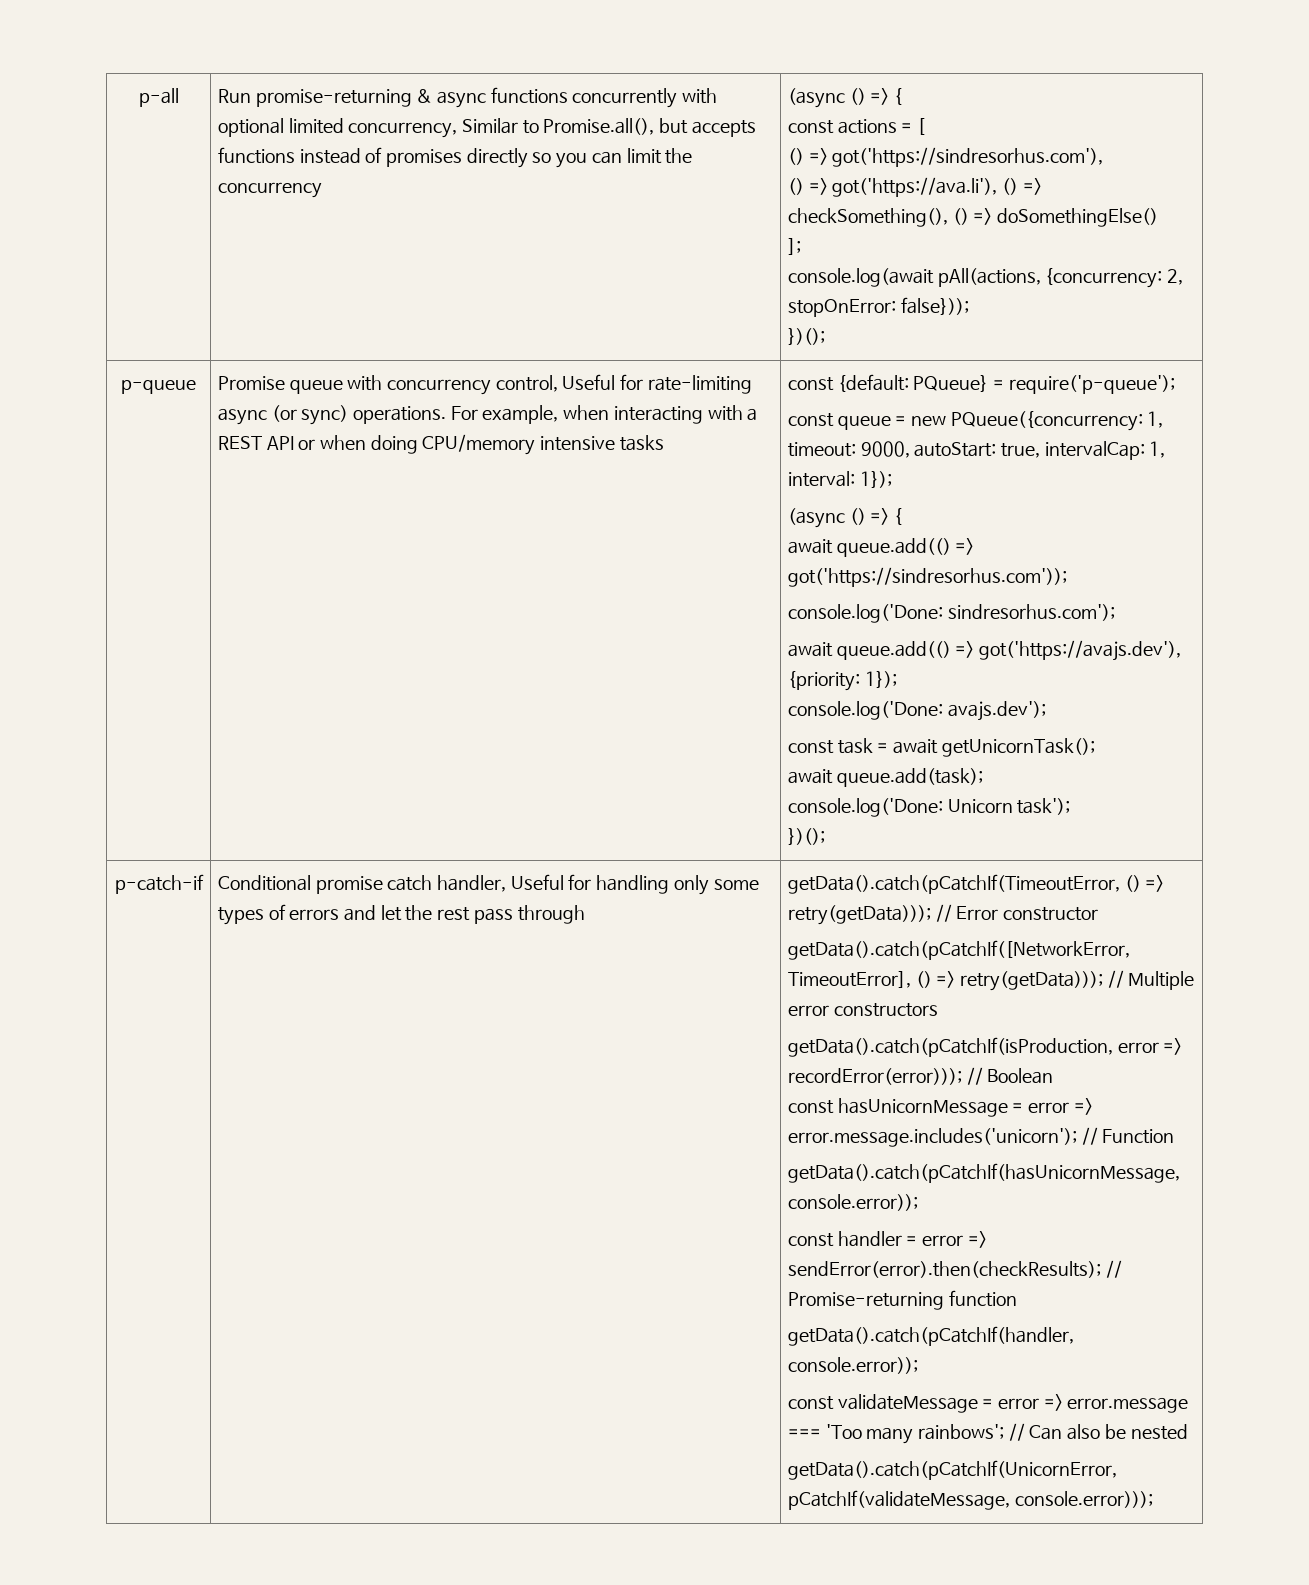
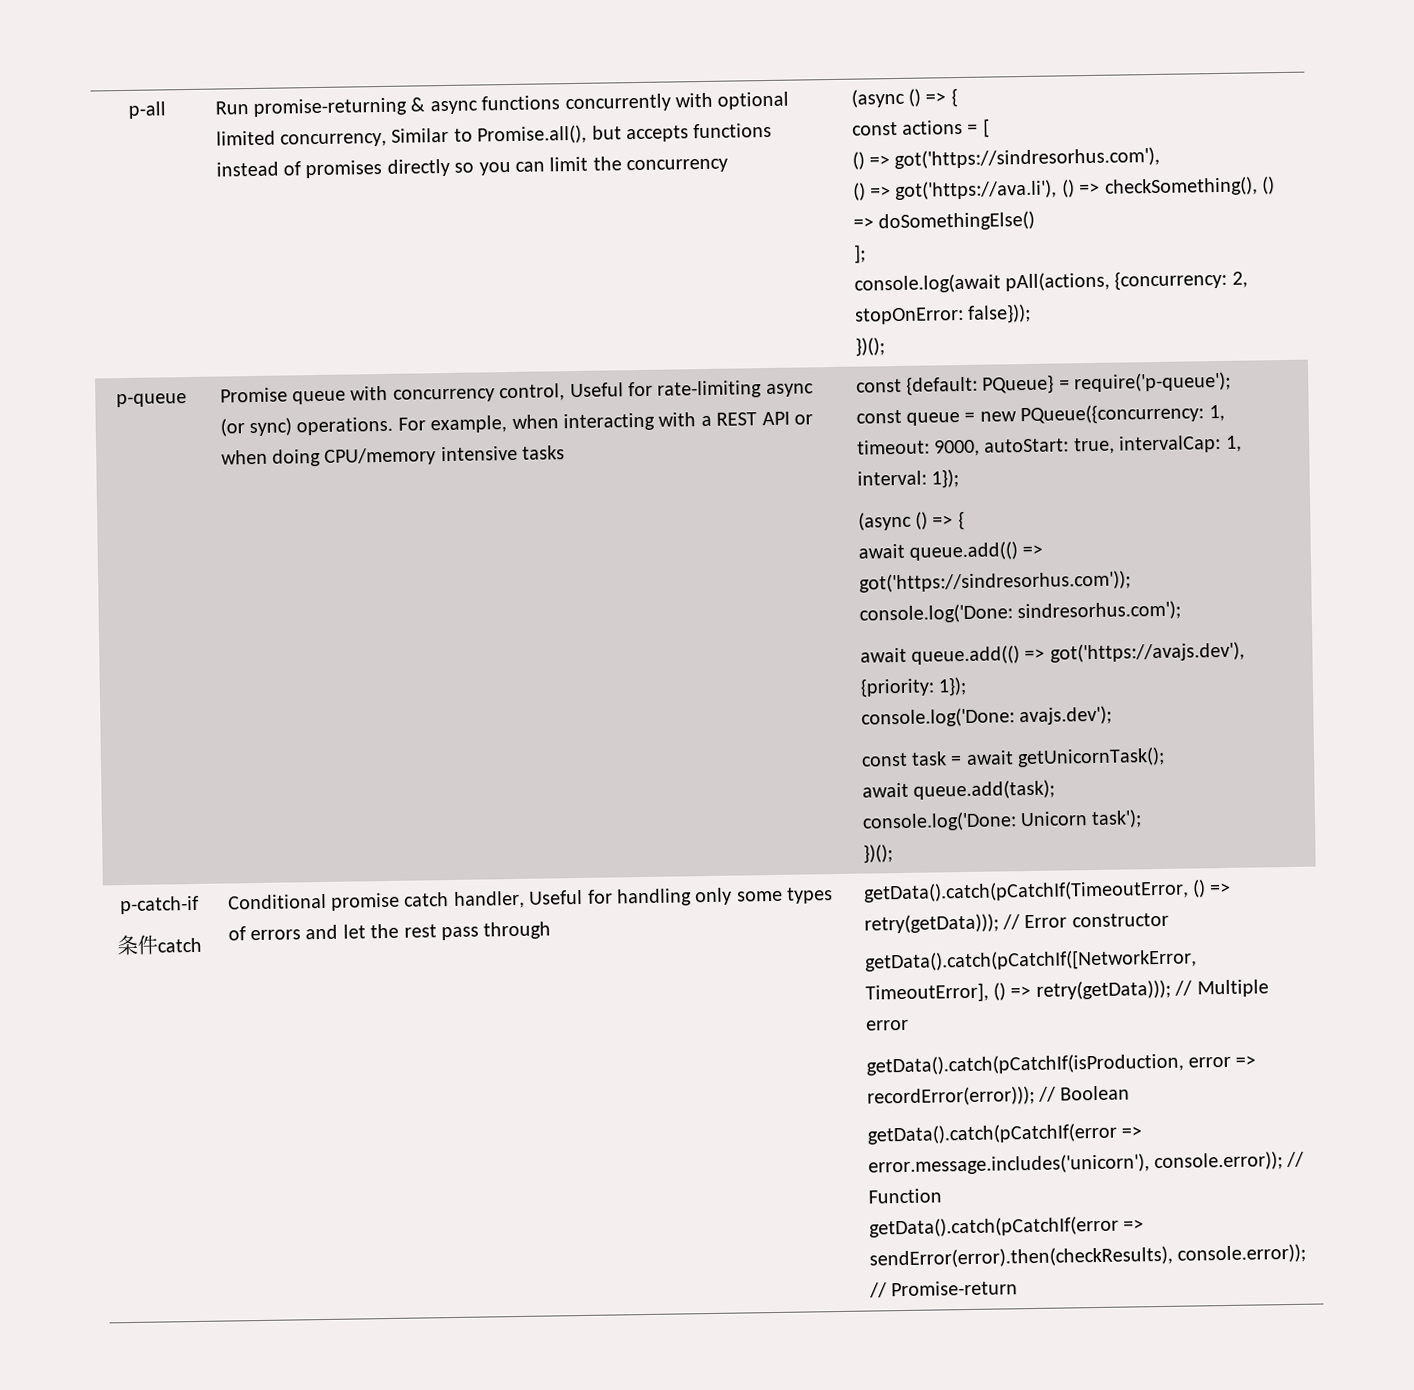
(204, 884) none -> [117,934,202,956] // 条件catch
[833,1003,938,1017] constructors -> (909, 1025) none
[787,1098,1093,1117] [787,1127,1175,1147] [787,1163,1180,1183] [787,1194,918,1211] [787,1231,987,1248] [787,1260,1122,1278] [787,1290,1017,1310] [787,1326,1074,1346] [787,1357,918,1374] [787,1394,1189,1413] [787,1423,1188,1444] [787,1460,1117,1480] [787,1490,1153,1510] const hasUnicornMessage = error => error.message.includes('unicorn'); // Function // getData().catch(pCatchIf(hasUnicornMessage, console.error)); // const handler = error => sendError(error).then(checkResults); // Promise-returning function // getData().catch(pCatchIf(handler, console.error)); // const validateMessage = error => error.message === 'Too many rainbows'; // Can also be nested // getData().catch(pCatchIf(UnicornError, pCatchIf(validateMessage, console.error))); -> [866,1122,1142,1145] [867,1151,1305,1176] [867,1188,942,1204] [868,1215,1144,1238] [868,1243,1306,1269] [868,1280,1018,1298] getData().catch(pCatchIf(error => error.message.includes('unicorn'), console.error)); // Function // getData().catch(pCatchIf(error => sendError(error).then(checkResults), console.error)); // Promise-return

